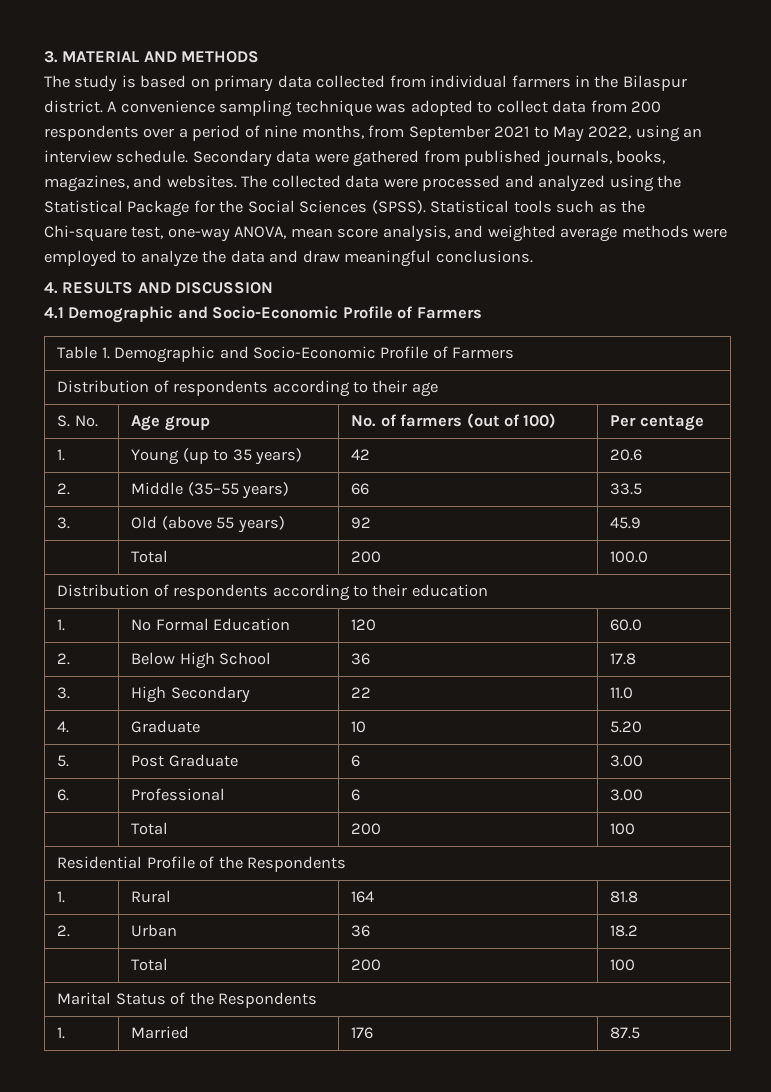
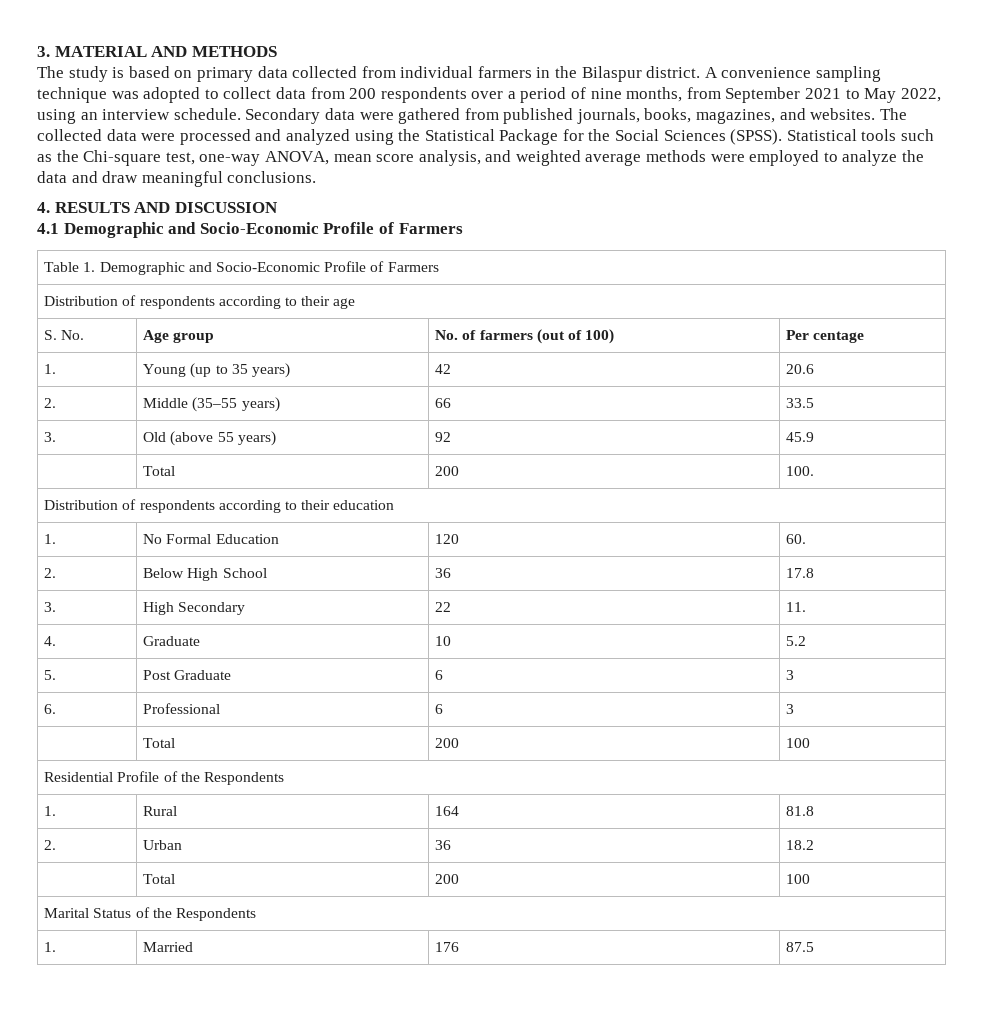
[610,551,649,563] 100.0 -> [786,466,815,476] 100.
[610,619,643,631] 60.0 -> [786,534,807,544] 60.
[610,687,634,699] 11.0 -> [786,602,807,612] 11.
[610,721,643,733] 5.20 -> [786,636,807,646] 5.2
[610,755,644,767] 3.00 -> [786,670,795,680] 3
[610,789,644,801] 3.00 -> [786,704,795,714] 3

